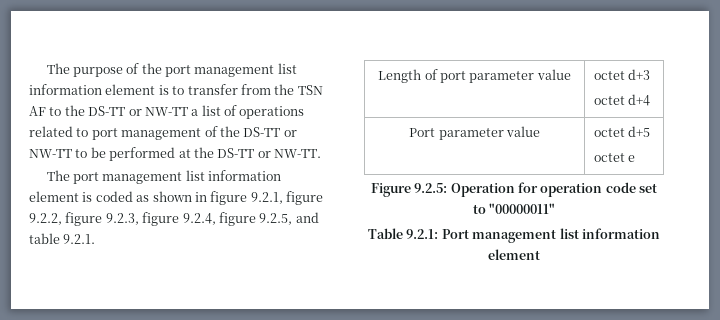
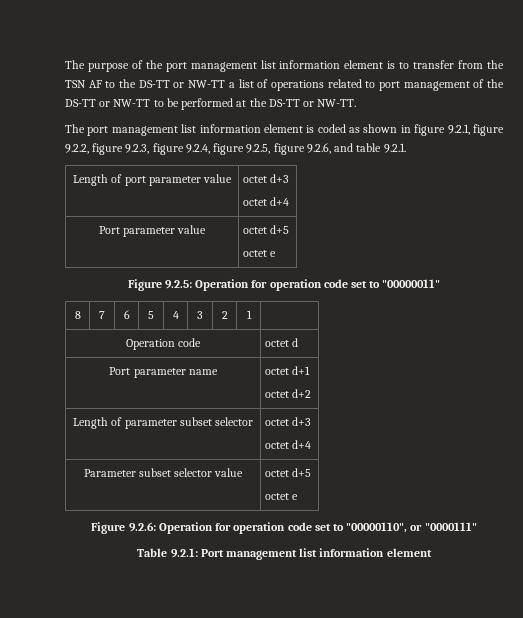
(293, 219) none -> [273,143,331,155] figure 9.2.6,
(556, 208) none -> [74,311,81,319] [99,311,105,319] [123,310,130,319] [148,311,154,319] [172,311,179,319] [197,311,203,319] [221,311,228,319] [246,310,252,319] [125,338,202,350] [265,338,299,347] [109,367,218,378] [265,366,311,375] [265,389,312,398] [73,417,253,429] [265,417,312,426] [265,440,312,449] [83,468,244,477] [265,468,312,477] [265,493,299,500] [91,522,477,534] // 8 | 7 | 6 | 5 | 4 | 3 | 2 | 1 | // Operation code | octet d // Port parameter name | octet d+1 // octet d+2 // Length of parameter subset selector | octet d+3 // octet d+4 // Parameter subset selector value | octet d+5 // octet e // Figure 9.2.6: Operation for operation code set to "00000110", or "0000111"

